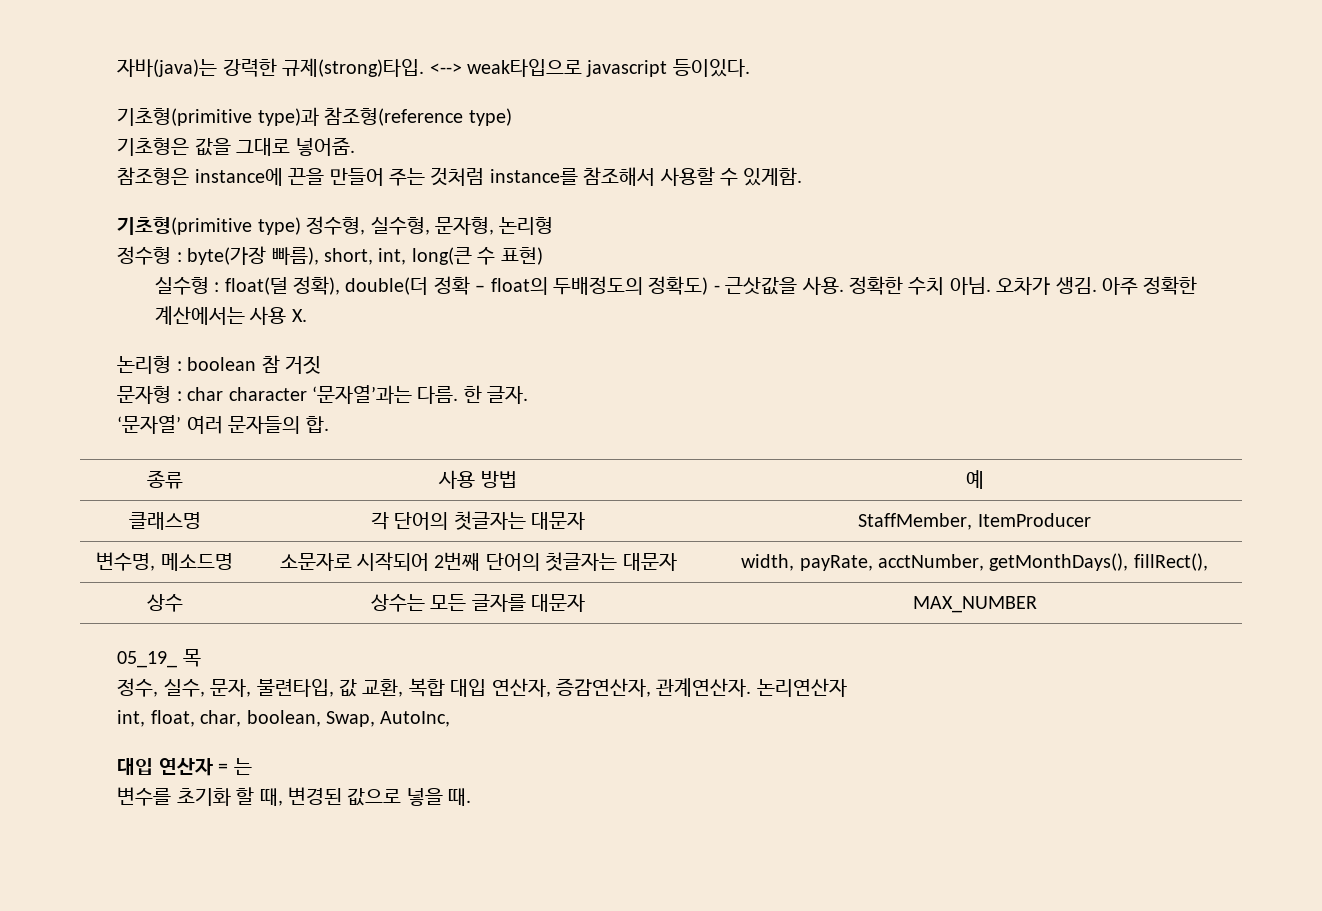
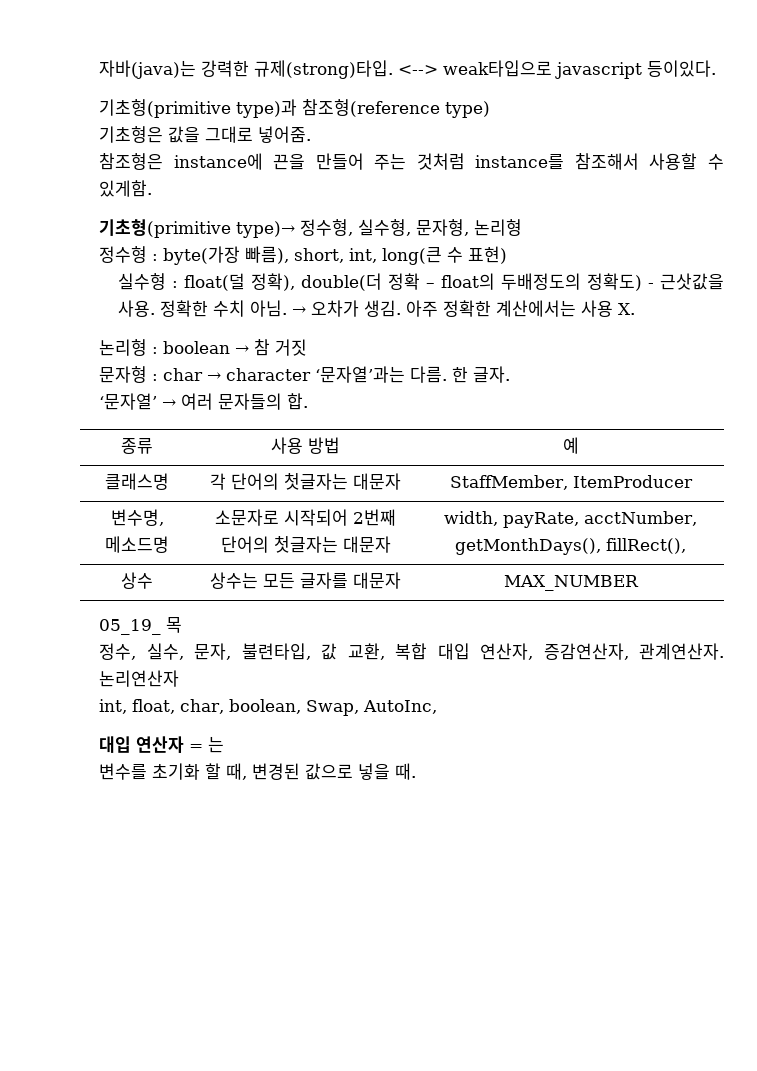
[257,217,301,235] type) -> [236,221,296,238] type)→
(991, 286) none -> [292,306,307,315] →
(257, 364) none -> [235,345,250,354] →
(224, 394) none -> [207,372,222,381] →
(182, 424) none -> [162,399,177,408] →

